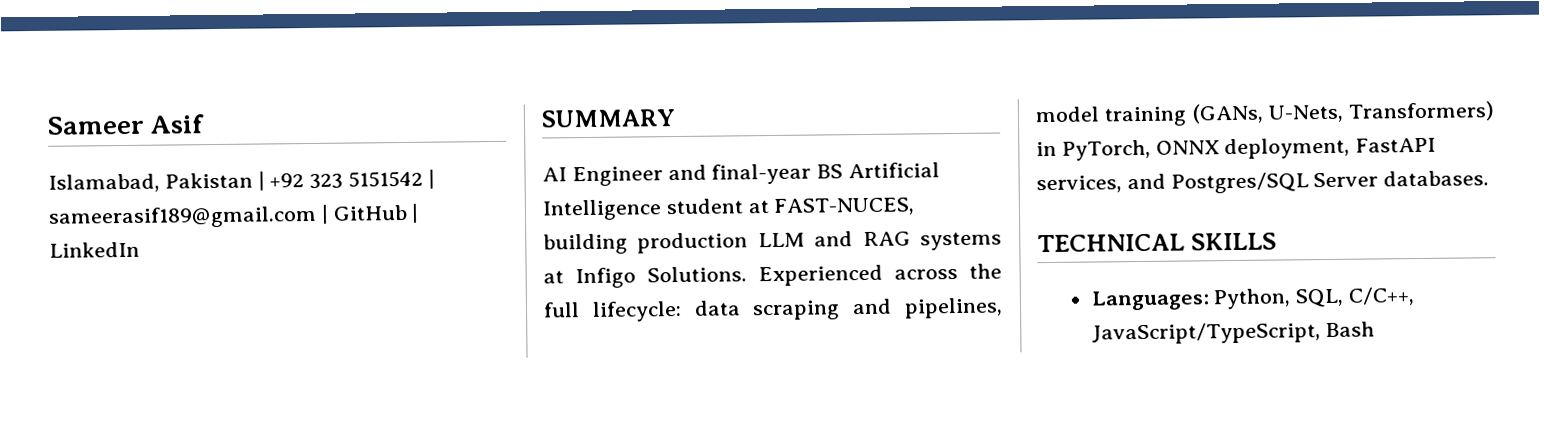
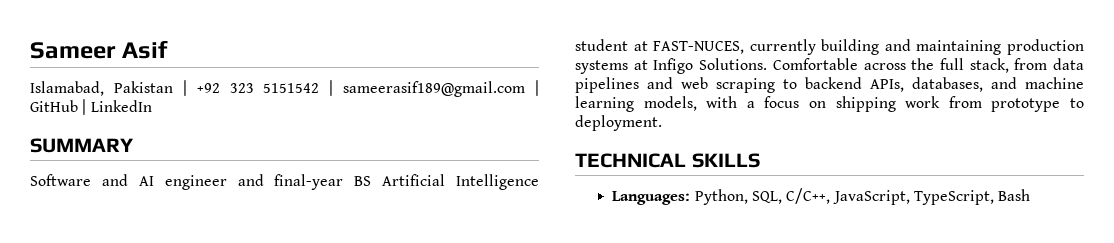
[542,166,663,187] AI Engineer -> [30,174,227,190] Software and AI engineer
[543,231,911,255] building production LLM and RAG -> [749,39,1084,55] currently building and maintaining production
[758,264,883,287] Experienced -> [772,58,858,70] Comfortable
[591,297,1003,322] [1035,101,1496,127] [1036,137,1437,161] [1036,170,1490,194] lifecycle: data scraping and pipelines, model training (GANs, U-Nets, Transformers) in PyTorch, ONNX deployment, FastAPI services, and Postgres/SQL Server databases. -> [969,58,1084,73] [575,77,1084,93] [575,96,1084,112] [575,115,662,131] stack, from data pipelines and web scraping to backend APIs, databases, and machine learning models, with a focus on shipping work from prototype to deployment.
[1091,322,1321,345] JavaScript/TypeScript, -> [832,190,995,205] JavaScript, TypeScript,

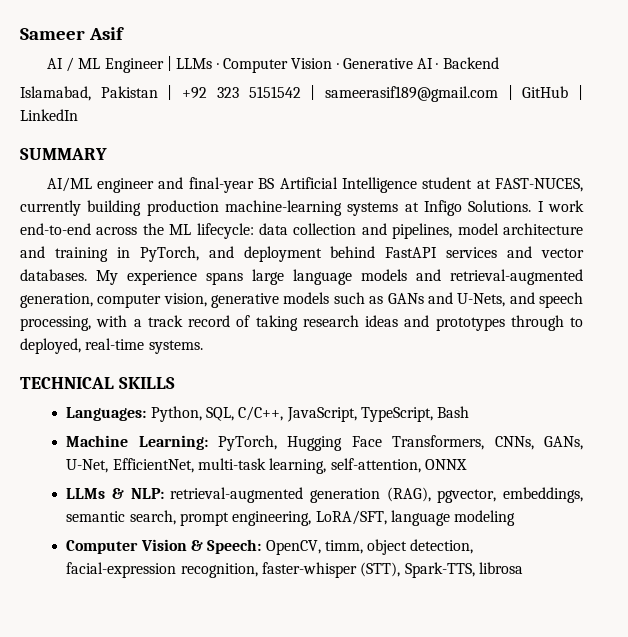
(169, 49) none -> [46,56,499,73] // AI / ML Engineer | LLMs · Computer Vision · Generative AI · Backend
[30,174,154,186] Software and AI -> [46,177,92,192] AI/ML
[884,39,1084,55] and maintaining production -> [146,200,342,216] production machine-learning
[772,58,1084,73] [575,77,1084,93] [575,96,1084,112] [575,115,662,131] Comfortable across the full stack, from data pipelines and web scraping to backend APIs, databases, and machine learning models, with a focus on shipping work from prototype to deployment. -> [537,200,584,212] [20,223,584,239] [20,246,584,262] [20,269,583,285] [20,292,584,308] [20,315,583,331] [20,338,203,354] I work end-to-end across the ML lifecycle: data collection and pipelines, model architecture and training in PyTorch, and deployment behind FastAPI services and vector databases. My experience spans large language models and retrieval-augmented generation, computer vision, generative models such as GANs and U-Nets, and speech processing, with a track record of taking research ideas and prototypes through to deployed, real-time systems.
(1031, 195) none -> [66,435,583,451] [66,458,467,474] [66,487,584,503] [66,510,516,526] [66,539,474,555] [66,562,523,578] // Machine Learning: PyTorch, Hugging Face Transformers, CNNs, GANs, U-Net, EfficientNet, multi-task learning, self-attention, ONNX // LLMs & NLP: retrieval-augmented generation (RAG), pgvector, embeddings, semantic search, prompt engineering, LoRA/SFT, language modeling // Computer Vision & Speech: OpenCV, timm, object detection, facial-expression recognition, faster-whisper (STT), Spark-TTS, librosa

